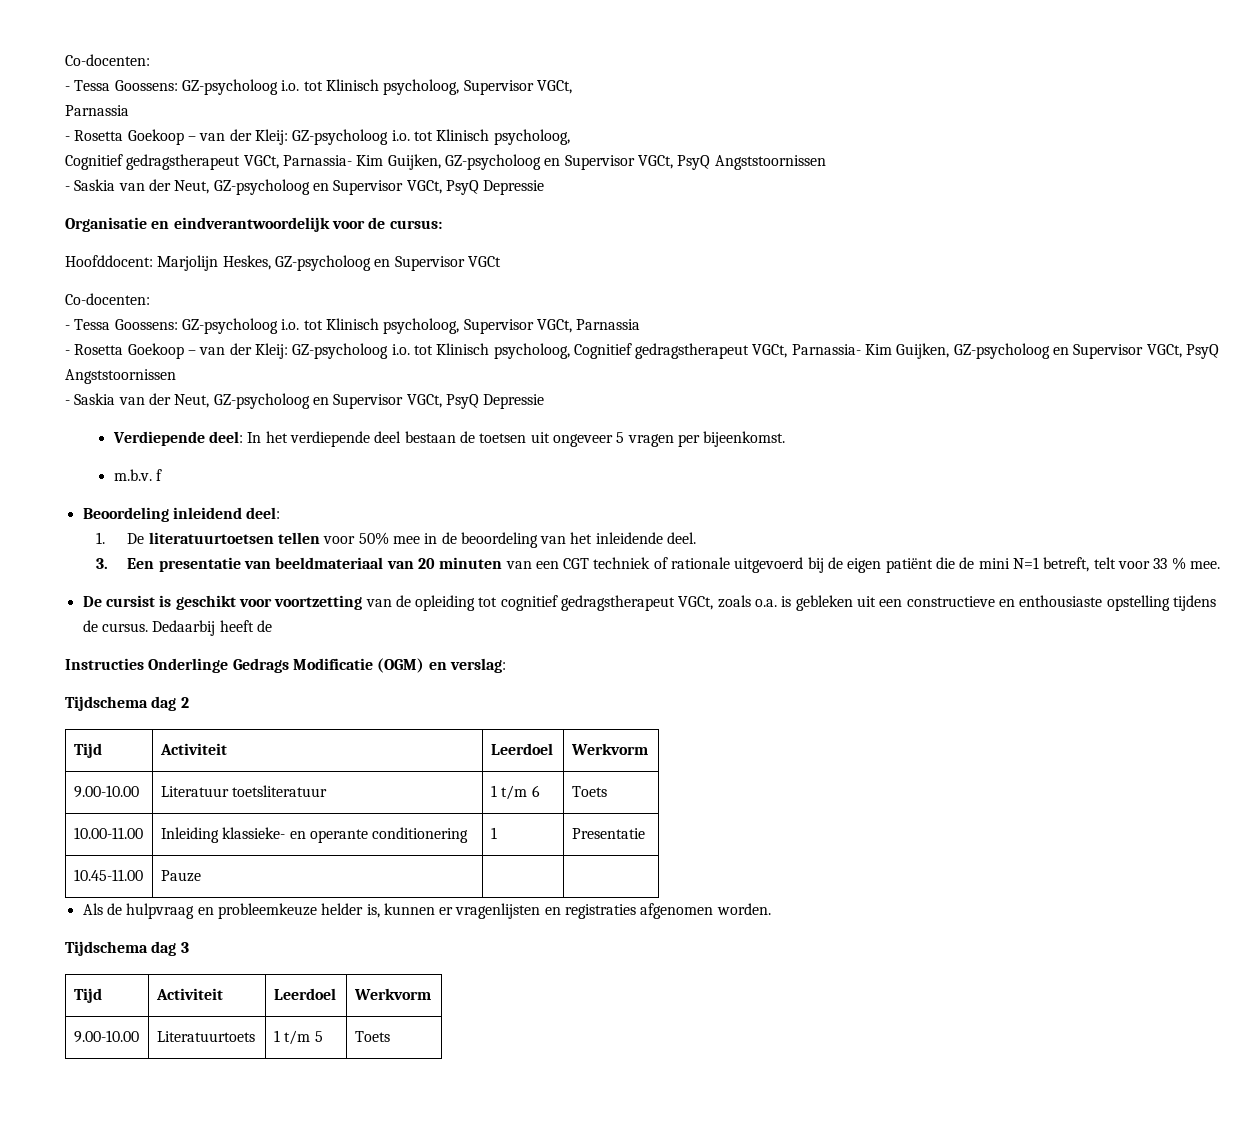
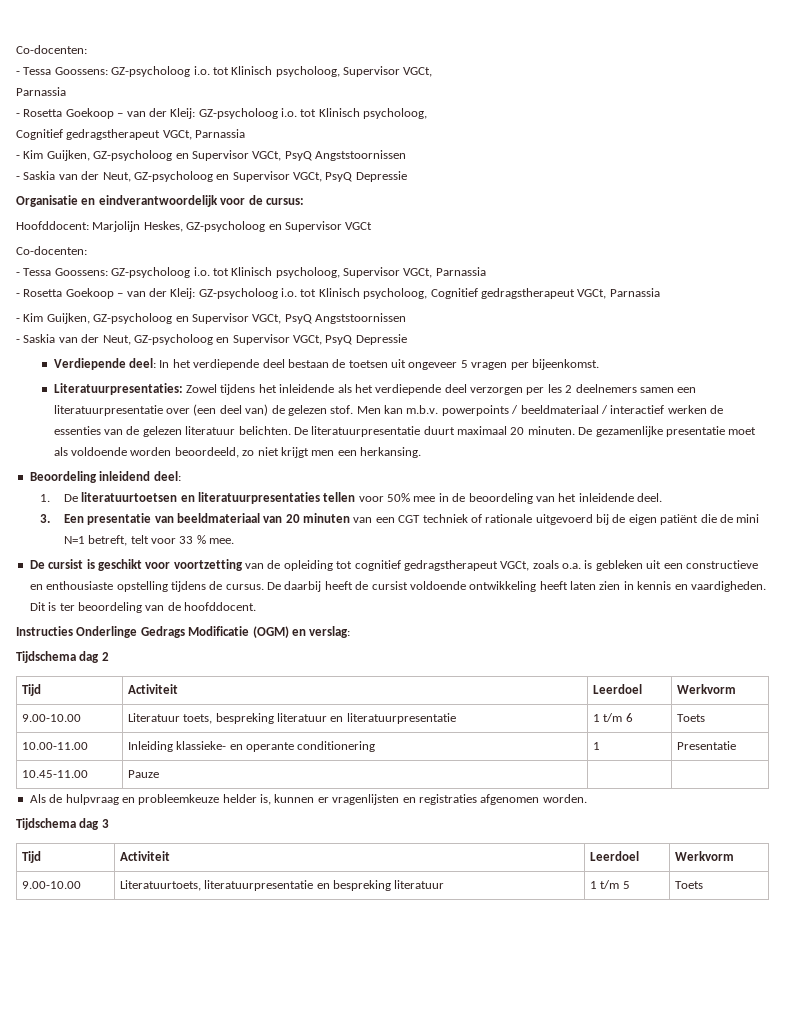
[282,155,352,166] Parnassia- -> [195,129,246,138] [16,155,20,159] Parnassia // -
[791,344,861,355] Parnassia- -> [609,288,660,297] [16,318,20,322] Parnassia // -
[113,469,163,481] m.b.v. f -> [53,383,697,395] [53,404,724,416] [53,426,757,437] [53,447,422,458] Literatuurpresentaties: Zowel tijdens het inleidende als het verdiepende deel verzorgen per les 2 deelnemers samen een literatuurpresentatie over (een deel van) de gelezen stof. Men kan m.b.v. powerpoints / beeldmateriaal / interactief werken de essenties van de gelezen literatuur belichten. De literatuurpresentatie duurt maximaal 20 minuten. De gezamenlijke presentatie moet als voldoende worden beoordeeld, zo niet krijgt men een herkansing.
(274, 538) none -> [180,492,320,504] en literatuurpresentaties
[152,620,216,636] Dedaarbij -> [267,581,322,592] De daarbij
(272, 626) none -> [371,581,766,592] [29,602,256,613] cursist voldoende ontwikkeling heeft laten zien in kennis en vaardigheden. Dit is ter beoordeling van de hoofddocent.
[232,785,328,797] toetsliteratuur -> [183,713,456,724] toets, bespreking literatuur en literatuurpresentatie
[156,1031,255,1042] Literatuurtoets -> [119,880,445,891] Literatuurtoets, literatuurpresentatie en bespreking literatuur

